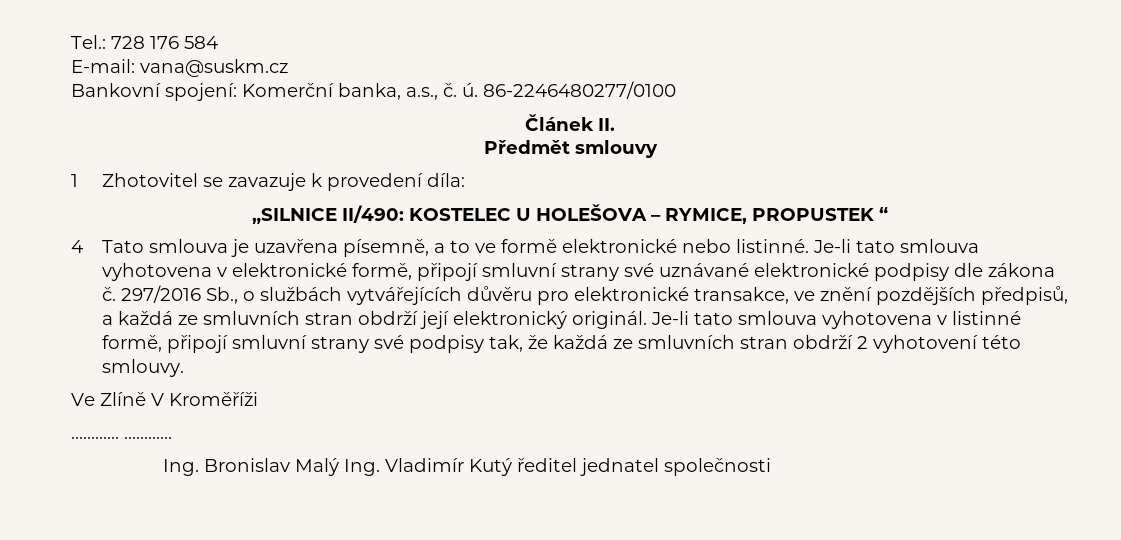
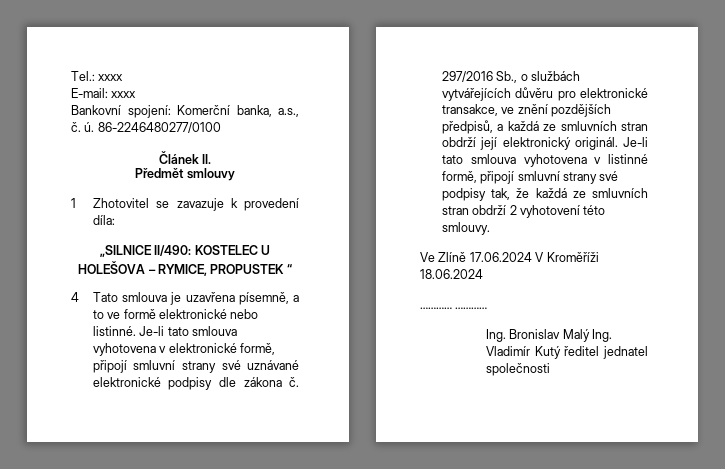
[111,36,218,49] 728 176 584 -> [98,74,124,81] xxxx
[140,59,288,77] vana@suskm.cz -> [111,91,137,98] xxxx
(146, 399) none -> [469,252,532,262] 17.06.2024
(258, 399) none -> [420,269,483,279] 18.06.2024

